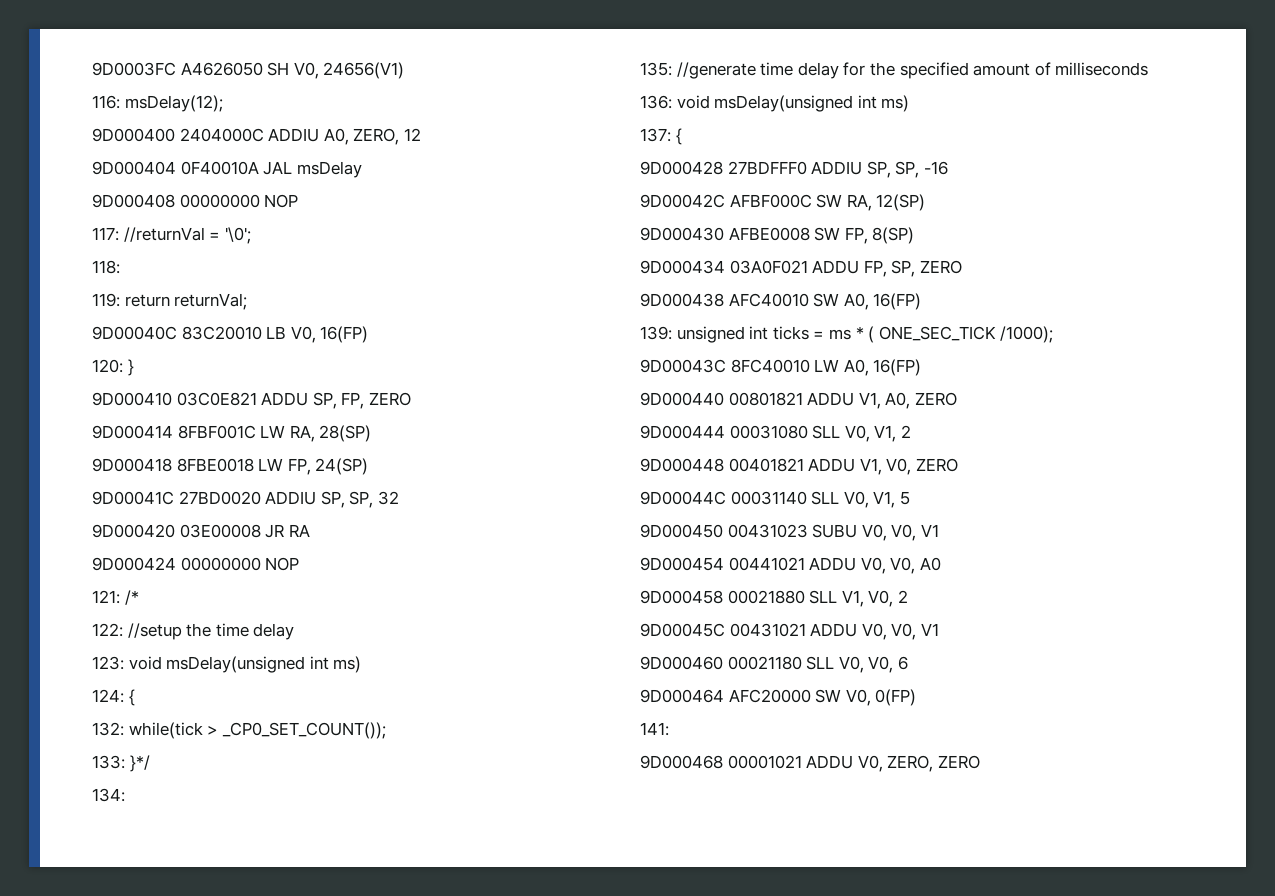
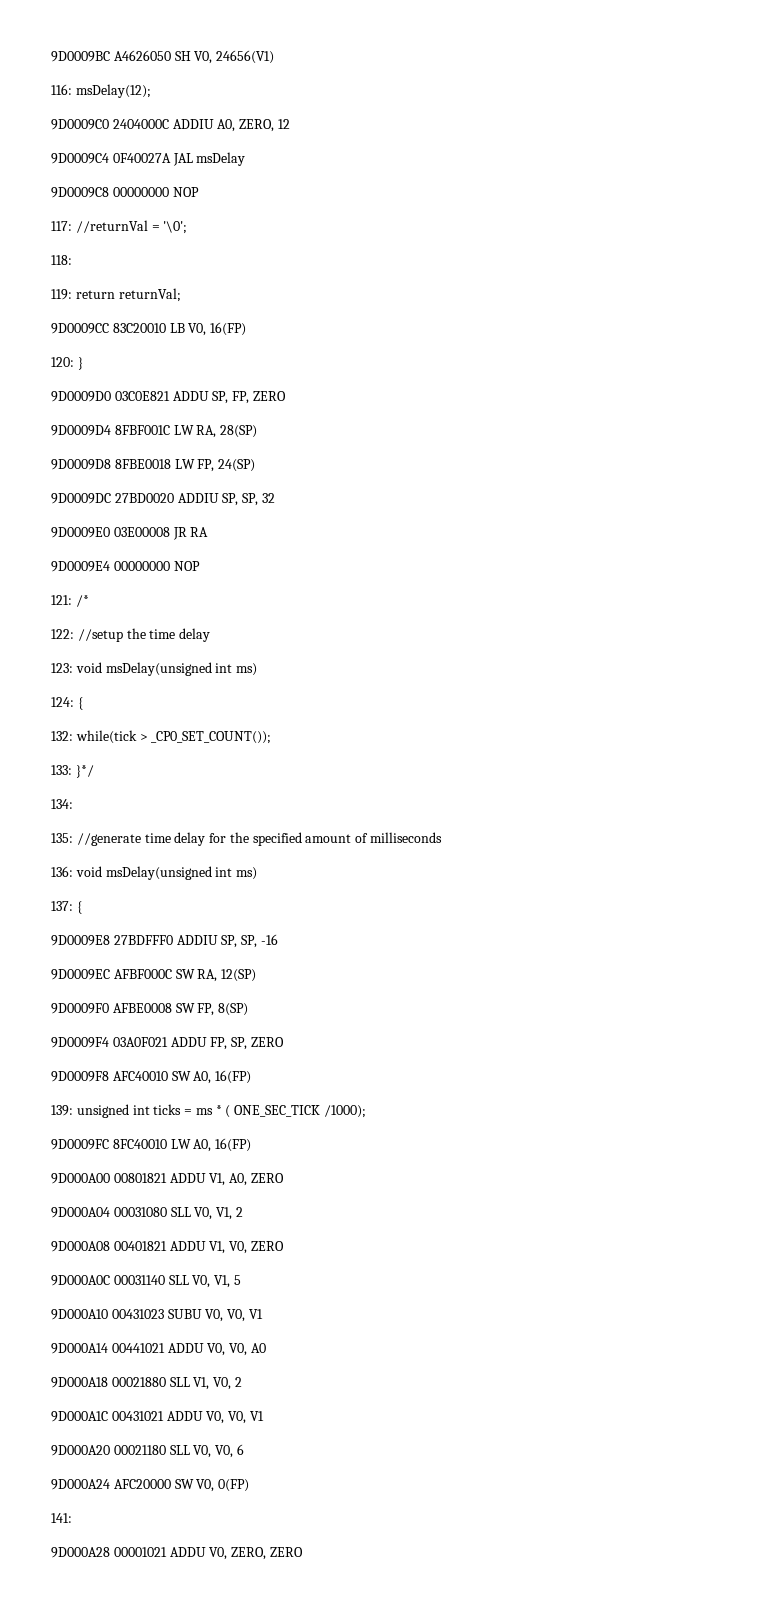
[92,62,176,76] 9D0003FC -> [51,51,110,62] 9D0009BC
[92,128,175,142] 9D000400 -> [51,119,109,130] 9D0009C0
[92,161,259,175] 9D000404 0F40010A -> [51,153,171,164] 9D0009C4 0F40027A
[92,194,175,208] 9D000408 -> [51,187,109,198] 9D0009C8
[92,326,177,340] 9D00040C -> [51,323,109,334] 9D0009CC
[92,392,172,406] 9D000410 -> [51,391,111,402] 9D0009D0
[92,425,173,439] 9D000414 -> [51,425,111,436] 9D0009D4
[92,458,172,472] 9D000418 -> [51,459,111,470] 9D0009D8
[92,491,174,505] 9D00041C -> [51,493,111,504] 9D0009DC
[92,524,175,538] 9D000420 -> [51,527,110,538] 9D0009E0
[92,557,176,571] 9D000424 -> [51,561,110,572] 9D0009E4
[640,161,723,175] 9D000428 -> [51,935,110,946] 9D0009E8
[640,194,725,208] 9D00042C -> [51,969,110,980] 9D0009EC
[640,227,724,241] 9D000430 -> [51,1003,109,1014] 9D0009F0
[640,260,725,274] 9D000434 -> [51,1037,109,1048] 9D0009F4
[640,293,724,307] 9D000438 -> [51,1071,109,1082] 9D0009F8
[640,359,726,373] 9D00043C -> [51,1139,109,1150] 9D0009FC
[640,392,724,406] 9D000440 -> [51,1173,110,1184] 9D000A00
[640,425,725,439] 9D000444 -> [51,1207,110,1218] 9D000A04
[640,458,724,472] 9D000448 -> [51,1241,110,1252] 9D000A08
[640,491,726,505] 9D00044C -> [51,1275,110,1286] 9D000A0C
[640,524,723,538] 9D000450 -> [51,1309,108,1320] 9D000A10
[640,557,724,571] 9D000454 -> [51,1343,108,1354] 9D000A14
[640,590,723,604] 9D000458 -> [51,1377,108,1388] 9D000A18
[640,623,725,637] 9D00045C -> [51,1411,108,1422] 9D000A1C
[640,656,723,670] 9D000460 -> [51,1445,110,1456] 9D000A20
[640,689,724,703] 9D000464 -> [51,1479,110,1490] 9D000A24
[640,755,723,769] 9D000468 -> [51,1547,110,1558] 9D000A28

